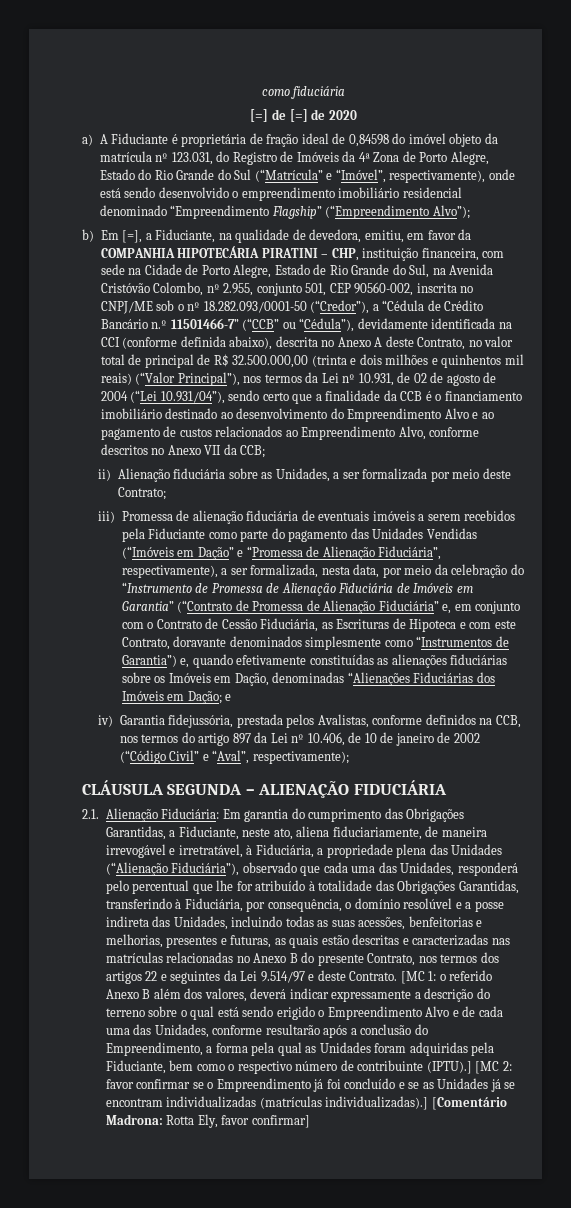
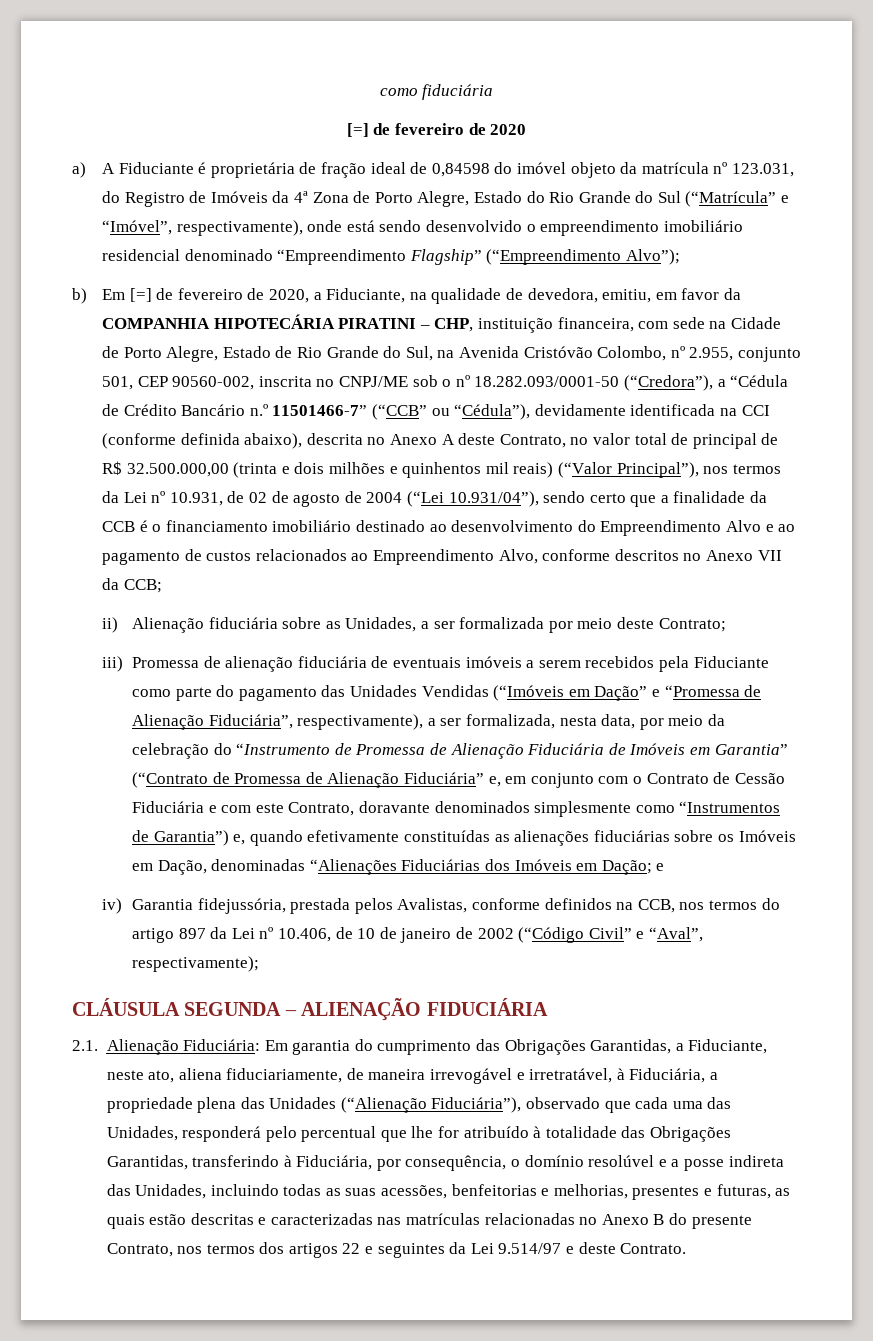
[289,109,308,122] [=] -> [394,123,464,135] fevereiro
[122,230,143,243] [=], -> [129,288,309,303] [=] de fevereiro de 2020,
[310,300,370,314] (“Credor”), -> [623,375,713,391] (“Credora”),
[260,618,457,632] Fiduciária, as Escrituras de Hipoteca -> [132,801,205,813] Fiduciária
[400,970,493,984] [105,988,490,1002] [105,1006,503,1020] [105,1024,428,1038] [105,1042,495,1056] [105,1060,512,1074] [105,1078,516,1092] [105,1096,507,1110] [105,1114,310,1128] [MC 1: o referido Anexo B além dos valores, deverá indicar expressamente a descrição do terreno sobre o qual está sendo erigido o Empreendimento Alvo e de cada uma das Unidades, conforme resultarão após a conclusão do Empreendimento, a forma pela qual as Unidades foram adquiridas pela Fiduciante, bem como o respectivo número de contribuinte (IPTU).] [MC 2: favor confirmar se o Empreendimento já foi concluído e se as Unidades já se encontram individualizadas (matrículas individualizadas).] [Comentário Madrona: Rotta Ely, favor confirmar] -> (687, 1248) none

